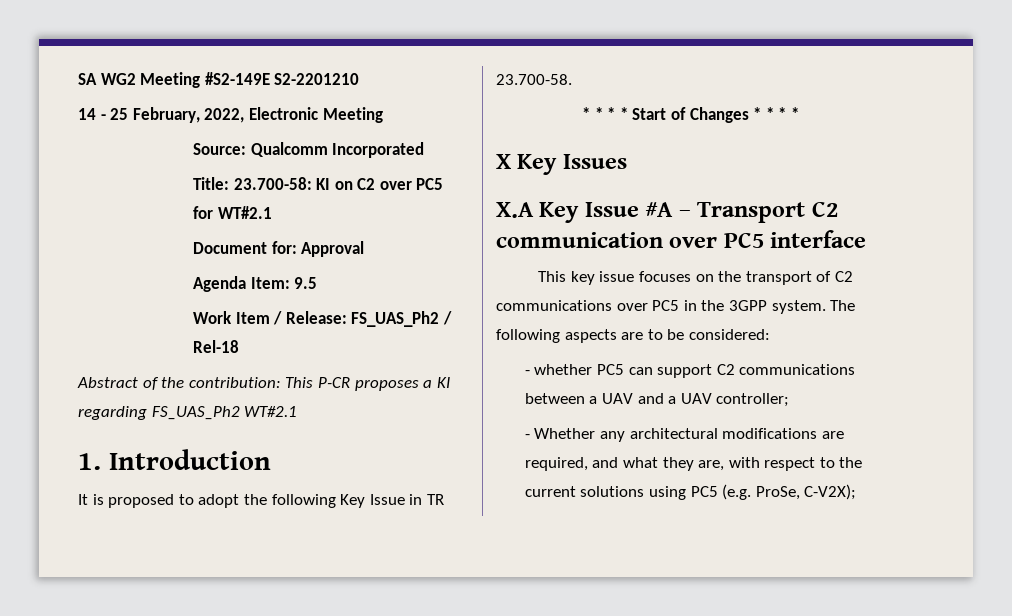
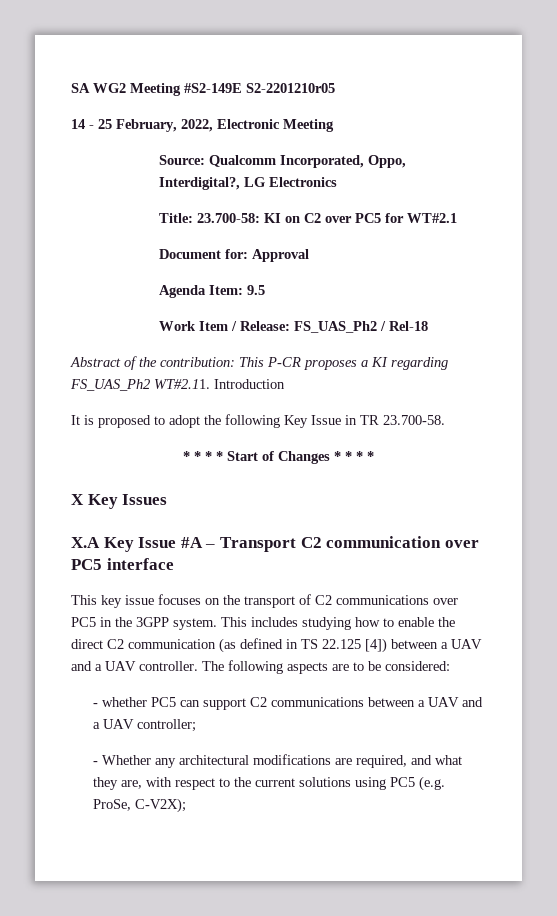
[274,73,360,85] S2-2201210 -> [246,83,335,93] S2-2201210r05
[332,142,425,158] Incorporated -> [280,155,407,168] [159,177,338,190] Incorporated, Oppo, Interdigital?, LG Electronics
[244,406,298,417] [78,453,101,470] WT#2.1 // 1. -> [154,379,210,389] WT#2.11.
(826, 307) none -> [221,617,455,630] [71,638,482,653] [71,661,198,671] This includes studying how to enable the direct C2 communication (as defined in TS 22.125 [4]) between a UAV and a UAV controller.

